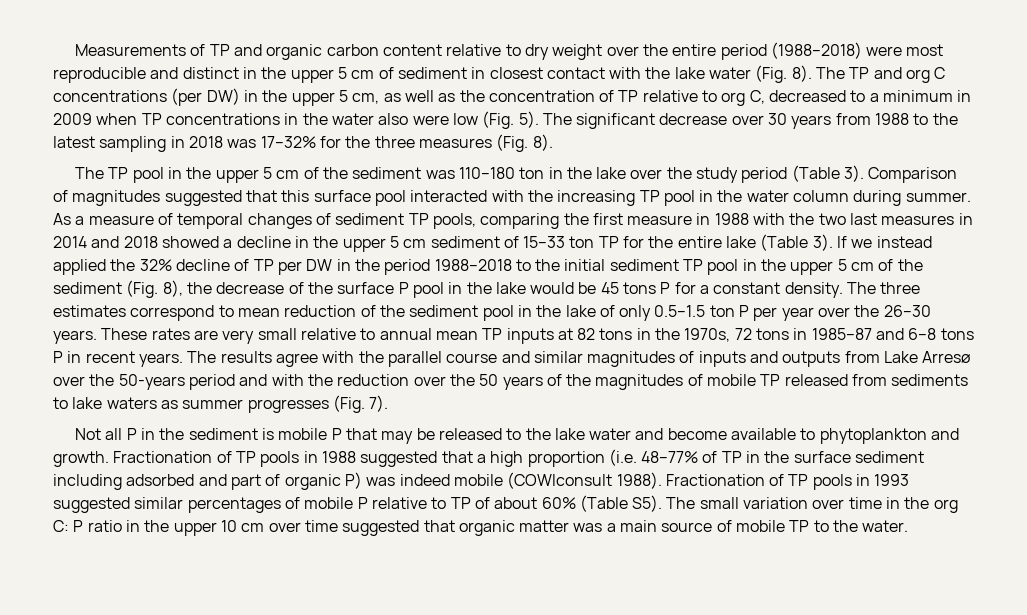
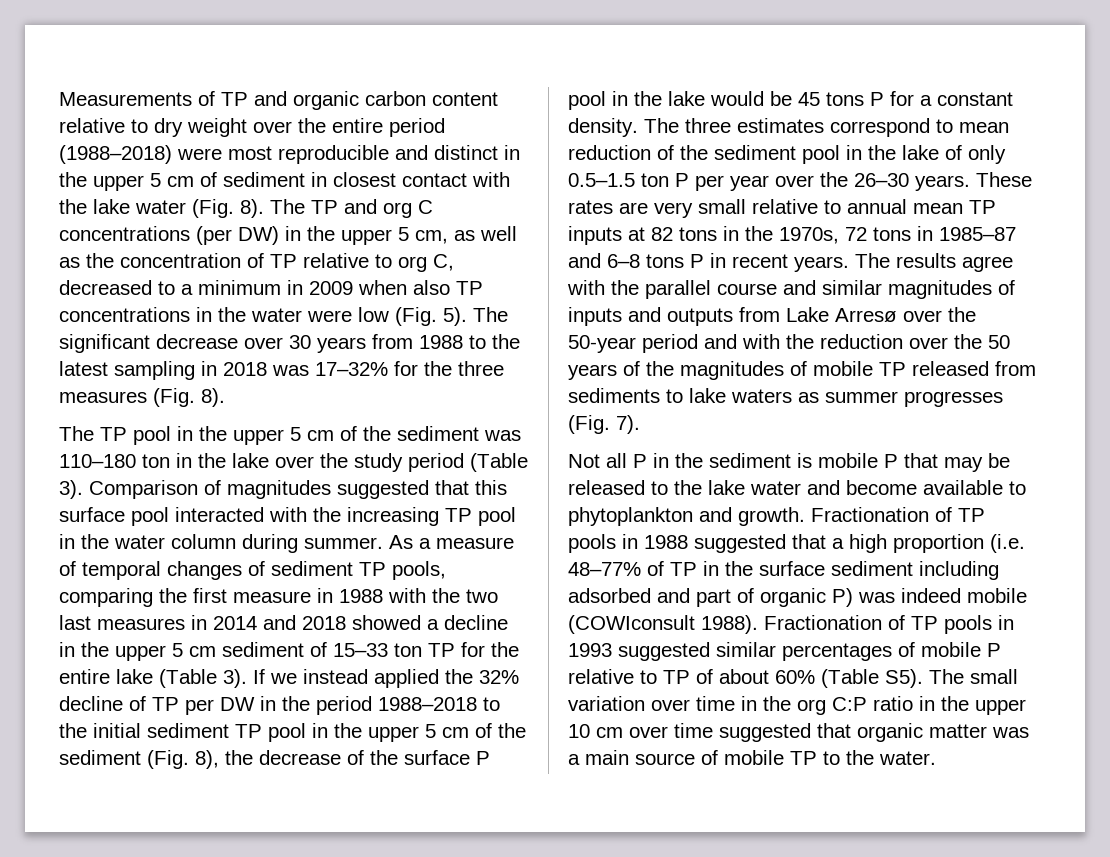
(138, 119) none -> [413,280,450,295] also
[378,113,409,125] also -> (302, 315) none
[118,374,185,390] 50-years -> [568,335,636,353] 50-year
[53,520,84,532] C: P -> [832,697,867,711] C:P

